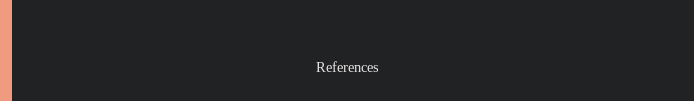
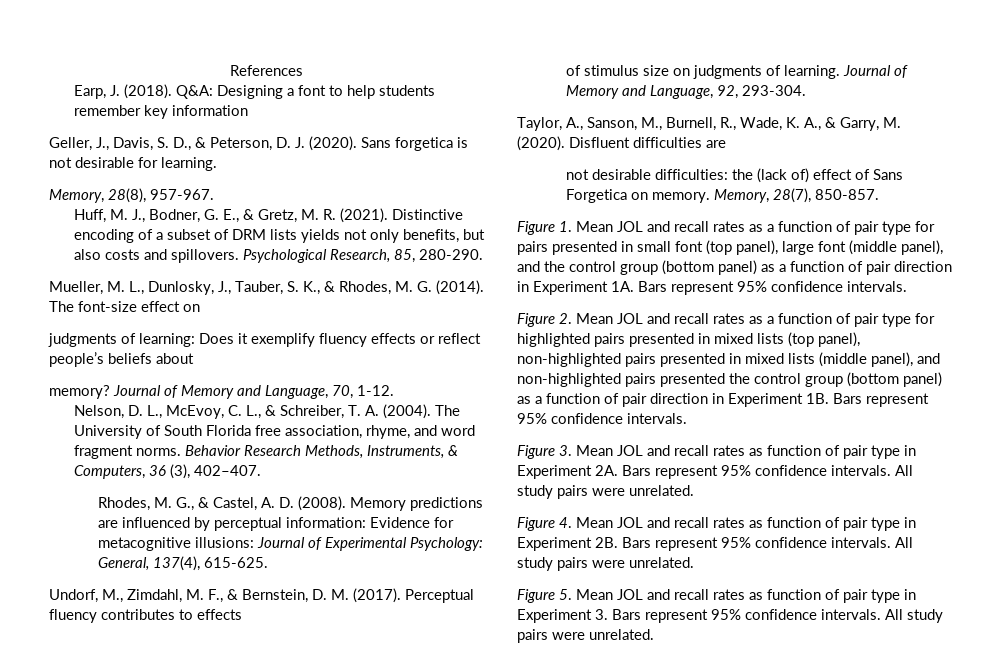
(379, 66) none -> [73,84,435,99] [73,105,248,119] [49,136,468,151] [49,157,217,171] [49,188,214,203] [73,208,463,223] [73,229,485,243] [73,249,483,263] [49,280,484,295] [49,301,200,312] [48,333,481,347] [49,352,194,367] [49,385,394,399] [73,404,460,419] [73,425,475,439] [73,445,458,459] [73,464,261,479] [98,496,484,511] [98,517,455,531] [98,537,484,551] [98,556,269,571] [49,588,474,603] [49,609,242,623] [566,65,909,79] [566,85,807,99] [517,117,901,131] [517,136,726,151] [566,168,904,183] [566,188,880,203] [517,221,935,235] [517,240,943,255] [517,260,952,275] [517,281,907,295] [517,313,935,327] [517,332,860,347] [517,352,940,367] [517,372,942,387] [517,393,929,407] [517,413,687,424] [517,445,916,459] [517,465,913,479] [517,485,694,499] [517,517,916,531] [517,537,913,551] [517,557,694,571] [517,589,916,603] [517,609,943,623] [517,629,654,643] // Earp, J. (2018). Q&A: Designing a font to help students remember key information // Geller, J., Davis, S. D., & Peterson, D. J. (2020). Sans forgetica is not desirable for learning. // Memory, 28(8), 957-967. // Huff, M. J., Bodner, G. E., & Gretz, M. R. (2021). Distinctive encoding of a subset of DRM lists yields not only benefits, but also costs and spillovers. Psychological Research, 85, 280-290. // Mueller, M. L., Dunlosky, J., Tauber, S. K., & Rhodes, M. G. (2014). The font-size effect on // judgments of learning: Does it exemplify fluency effects or reflect people’s beliefs about // memory? Journal of Memory and Language, 70, 1-12. // Nelson, D. L., McEvoy, C. L., & Schreiber, T. A. (2004). The University of South Florida free association, rhyme, and word fragment norms. Behavior Research Methods, Instruments, & Computers, 36 (3), 402–407. // Rhodes, M. G., & Castel, A. D. (2008). Memory predictions are influenced by perceptual information: Evidence for metacognitive illusions: Journal of Experimental Psychology: General, 137(4), 615-625. // Undorf, M., Zimdahl, M. F., & Bernstein, D. M. (2017). Perceptual fluency contributes to effects // of stimulus size on judgments of learning. Journal of Memory and Language, 92, 293-304. // Taylor, A., Sanson, M., Burnell, R., Wade, K. A., & Garry, M. (2020). Disfluent difficulties are // not desirable difficulties: the (lack of) effect of Sans Forgetica on memory. Memory, 28(7), 850-857. // Figure 1. Mean JOL and recall rates as a function of pair type for pairs presented in small font (top panel), large font (middle panel), and the control group (bottom panel) as a function of pair direction in Experiment 1A. Bars represent 95% confidence intervals. // Figure 2. Mean JOL and recall rates as a function of pair type for highlighted pairs presented in mixed lists (top panel), non-highlighted pairs presented in mixed lists (middle panel), and non-highlighted pairs presented the control group (bottom panel) as a function of pair direction in Experiment 1B. Bars represent 95% confidence intervals. // Figure 3. Mean JOL and recall rates as function of pair type in Experiment 2A. Bars represent 95% confidence intervals. All study pairs were unrelated. // Figure 4. Mean JOL and recall rates as function of pair type in Experiment 2B. Bars represent 95% confidence intervals. All study pairs were unrelated. // Figure 5. Mean JOL and recall rates as function of pair type in Experiment 3. Bars represent 95% confidence intervals. All study pairs were unrelated.

